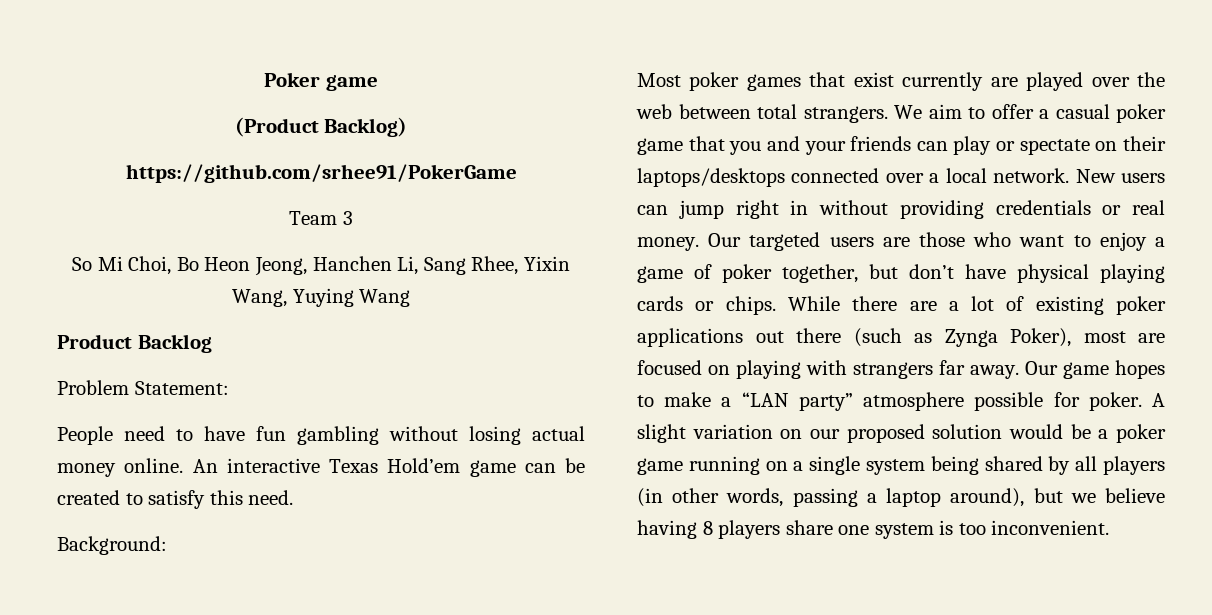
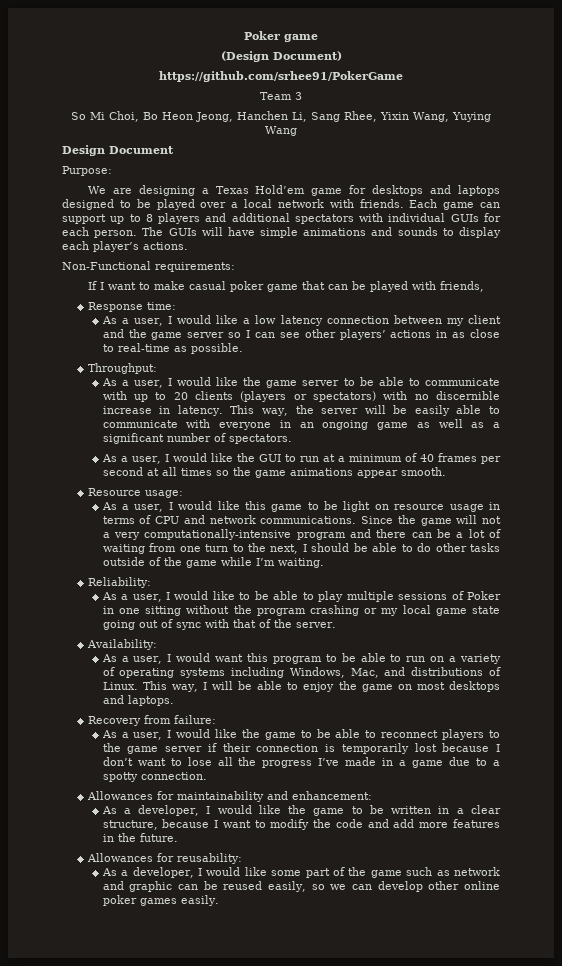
[234,117,408,137] (Product Backlog) -> [220,51,342,62] (Design Document)
[57,334,212,353] [57,380,229,395] [57,426,585,445] [57,458,585,477] [57,490,294,509] [57,536,167,555] [637,72,1165,91] [636,104,1166,123] [637,136,1166,155] [637,168,1165,187] [637,200,1165,219] [637,232,1165,251] [637,264,1165,283] [637,296,1166,315] [637,328,1165,347] [637,360,1165,379] [637,392,1165,411] [637,424,1166,443] [637,456,1165,475] [637,488,1165,507] [637,520,1110,539] Product Backlog // Problem Statement: // People need to have fun gambling without losing actual money online. An interactive Texas Hold’em game can be created to satisfy this need. // Background: // Most poker games that exist currently are played over the web between total strangers. We aim to offer a casual poker game that you and your friends can play or spectate on their laptops/desktops connected over a local network. New users can jump right in without providing credentials or real money. Our targeted users are those who want to enjoy a game of poker together, but don’t have physical playing cards or chips. While there are a lot of existing poker applications out there (such as Zynga Poker), most are focused on playing with strangers far away. Our game hopes to make a “LAN party” atmosphere possible for poker. A slight variation on our proposed solution would be a poker game running on a single system being shared by all players (in other words, passing a laptop around), but we believe having 8 players share one system is too inconvenient. -> [62,145,174,156] [62,166,112,176] [87,185,501,196] [62,199,500,210] [62,213,501,224] [62,227,502,238] [62,241,188,252] [62,261,235,272] [87,281,484,292] [88,302,177,312] [101,315,501,326] [102,329,500,340] [102,343,243,354] [88,363,158,374] [101,377,501,388] [102,391,500,402] [102,405,500,416] [102,419,500,430] [102,433,292,444] [101,453,502,464] [102,467,446,478] [88,488,184,498] [101,501,501,512] [102,515,501,526] [102,529,502,540] [102,543,501,554] [102,557,324,568] [88,577,152,588] [101,591,501,602] [102,605,501,616] [102,619,336,630] [87,639,158,650] [101,653,501,664] [102,667,502,678] [102,681,501,692] [102,695,174,706] [88,715,217,726] [101,729,501,740] [102,743,500,754] [102,757,501,768] [102,772,207,782] [87,791,373,802] [101,805,501,816] [102,819,501,830] [102,833,178,842] [87,853,243,864] [101,867,501,878] [102,881,500,892] [102,895,219,906] Design Document // Purpose: // We are designing a Texas Hold’em game for desktops and laptops designed to be played over a local network with friends. Each game can support up to 8 players and additional spectators with individual GUIs for each person. The GUIs will have simple animations and sounds to display each player’s actions. // Non-Functional requirements: // If I want to make casual poker game that can be played with friends, // Response time: // As a user, I would like a low latency connection between my client and the game server so I can see other players’ actions in as close to real-time as possible. // Throughput: // As a user, I would like the game server to be able to communicate with up to 20 clients (players or spectators) with no discernible increase in latency. This way, the server will be easily able to communicate with everyone in an ongoing game as well as a significant number of spectators. // As a user, I would like the GUI to run at a minimum of 40 frames per second at all times so the game animations appear smooth. // Resource usage: // As a user, I would like this game to be light on resource usage in terms of CPU and network communications. Since the game will not a very computationally-intensive program and there can be a lot of waiting from one turn to the next, I should be able to do other tasks outside of the game while I’m waiting. // Reliability: // As a user, I would like to be able to play multiple sessions of Poker in one sitting without the program crashing or my local game state going out of sync with that of the server. // Availability: // As a user, I would want this program to be able to run on a variety of operating systems including Windows, Mac, and distributions of Linux. This way, I will be able to enjoy the game on most desktops and laptops. // Recovery from failure: // As a user, I would like the game to be able to reconnect players to the game server if their connection is temporarily lost because I don’t want to lose all the progress I’ve made in a game due to a spotty connection. // Allowances for maintainability and enhancement: // As a developer, I would like the game to be written in a clear structure, because I want to modify the code and add more features in the future. // Allowances for reusability: // As a developer, I would like some part of the game such as network and graphic can be reused easily, so we can develop other online poker games easily.

